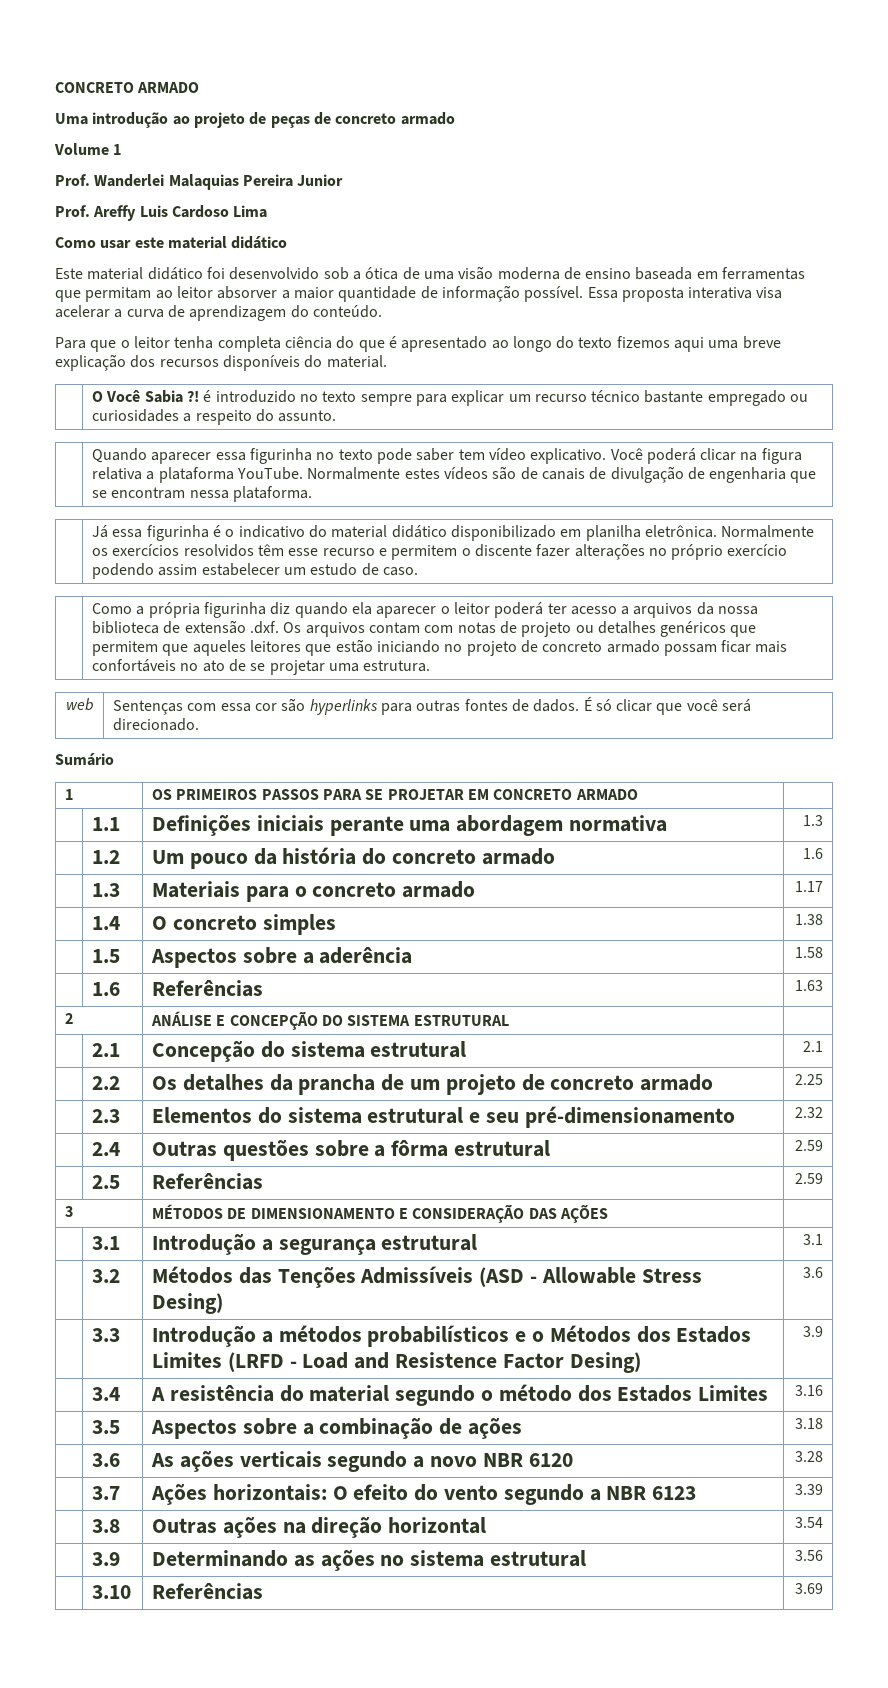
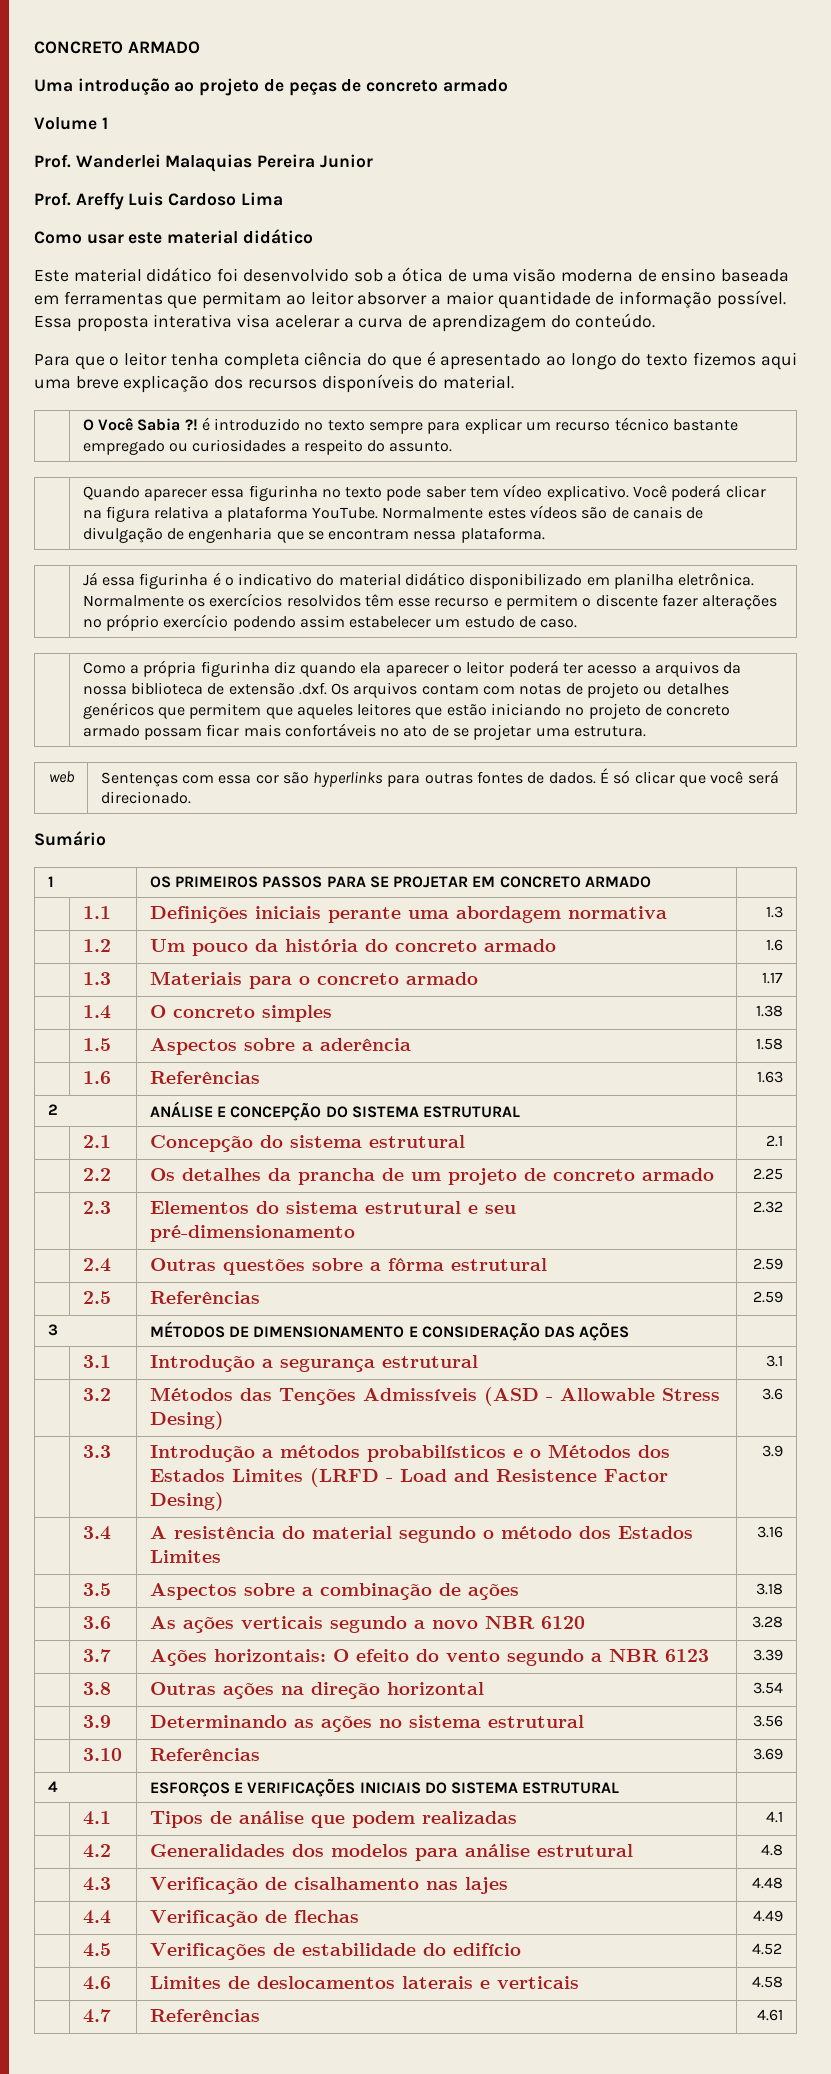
(824, 1588) none -> [47,1781,58,1792] [149,1778,620,1797] [82,1811,111,1825] [149,1811,517,1828] [766,1811,784,1823] [82,1844,111,1858] [149,1844,633,1861] [761,1844,784,1856] [82,1877,111,1891] [149,1877,508,1894] [752,1877,784,1889] [82,1910,111,1924] [149,1910,359,1927] [753,1910,784,1922] [82,1943,111,1957] [149,1943,521,1960] [751,1943,782,1955] [82,1976,111,1990] [149,1976,579,1989] [752,1976,784,1988] [82,2009,111,2023] [149,2009,260,2022] [757,2009,784,2021] // 4 | ESFORÇOS E VERIFICAÇÕES INICIAIS DO SISTEMA ESTRUTURAL | // | 4.1 | Tipos de análise que podem realizadas | 4.1 // | 4.2 | Generalidades dos modelos para análise estrutural | 4.8 // | 4.3 | Verificação de cisalhamento nas lajes | 4.48 // | 4.4 | Verificação de flechas | 4.49 // | 4.5 | Verificações de estabilidade do edifício | 4.52 // | 4.6 | Limites de deslocamentos laterais e verticais | 4.58 // | 4.7 | Referências | 4.61

